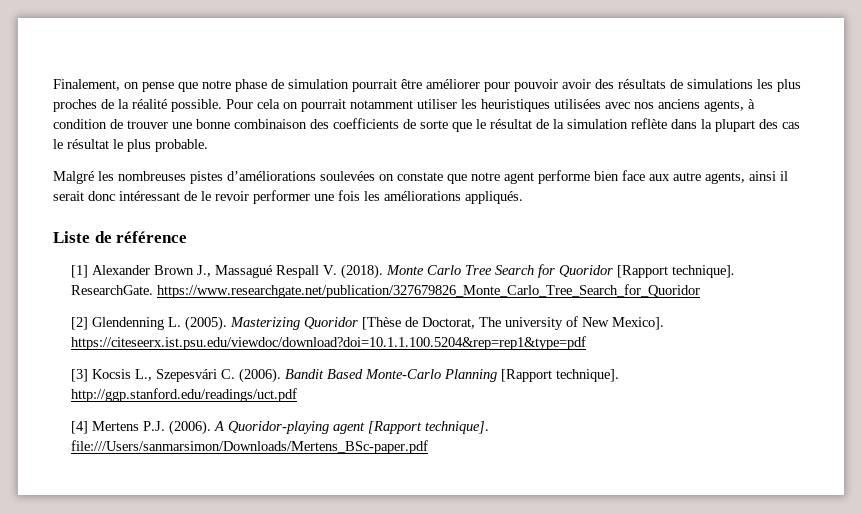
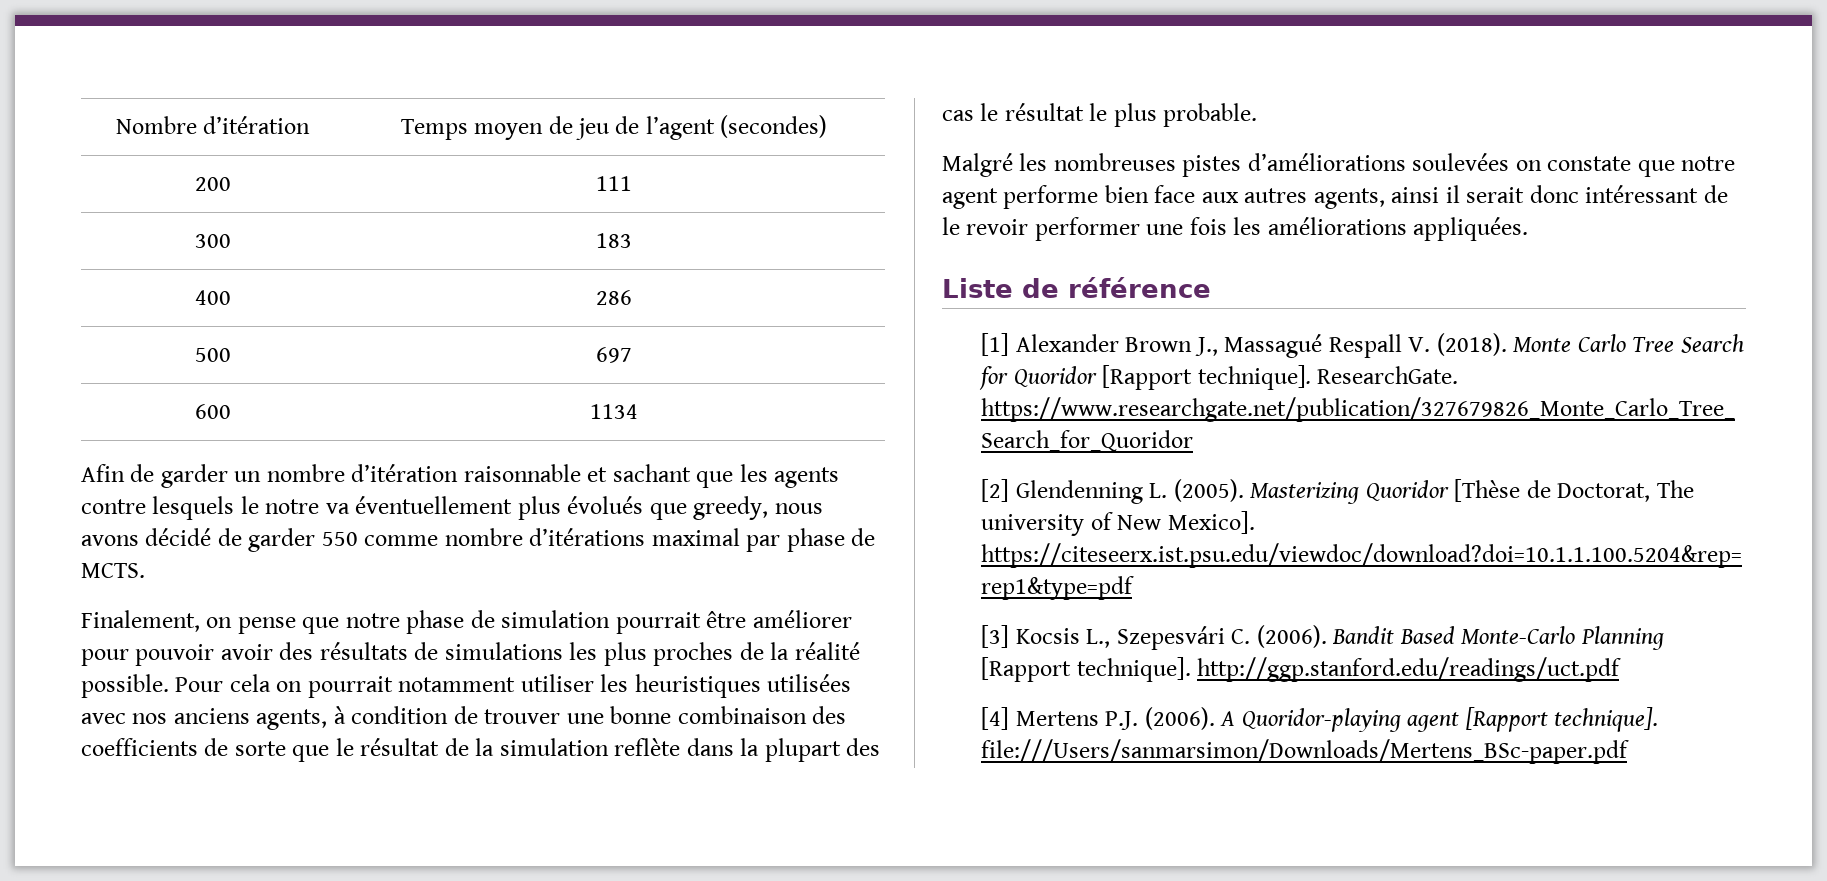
(53, 85) none -> [115,116,311,134] [400,115,828,140] [194,177,231,191] [596,176,632,191] [194,234,231,248] [596,233,632,248] [194,290,231,305] [596,290,632,305] [194,348,231,362] [596,347,632,363] [194,404,231,419] [590,404,638,419] [81,464,840,488] [81,496,823,520] [81,528,876,552] [81,563,145,578] Nombre d’itération | Temps moyen de jeu de l’agent (secondes) // 200 | 111 // 300 | 183 // 400 | 286 // 500 | 697 // 600 | 1134 // Afin de garder un nombre d’itération raisonnable et sachant que les agents contre lesquels le notre va éventuellement plus évolués que greedy, nous avons décidé de garder 550 comme nombre d’itérations maximal par phase de MCTS. //
[673,172,701,181] autre -> [1244,188,1308,203] autres
[465,191,523,204] appliqués. -> [1413,217,1529,241] appliquées.

